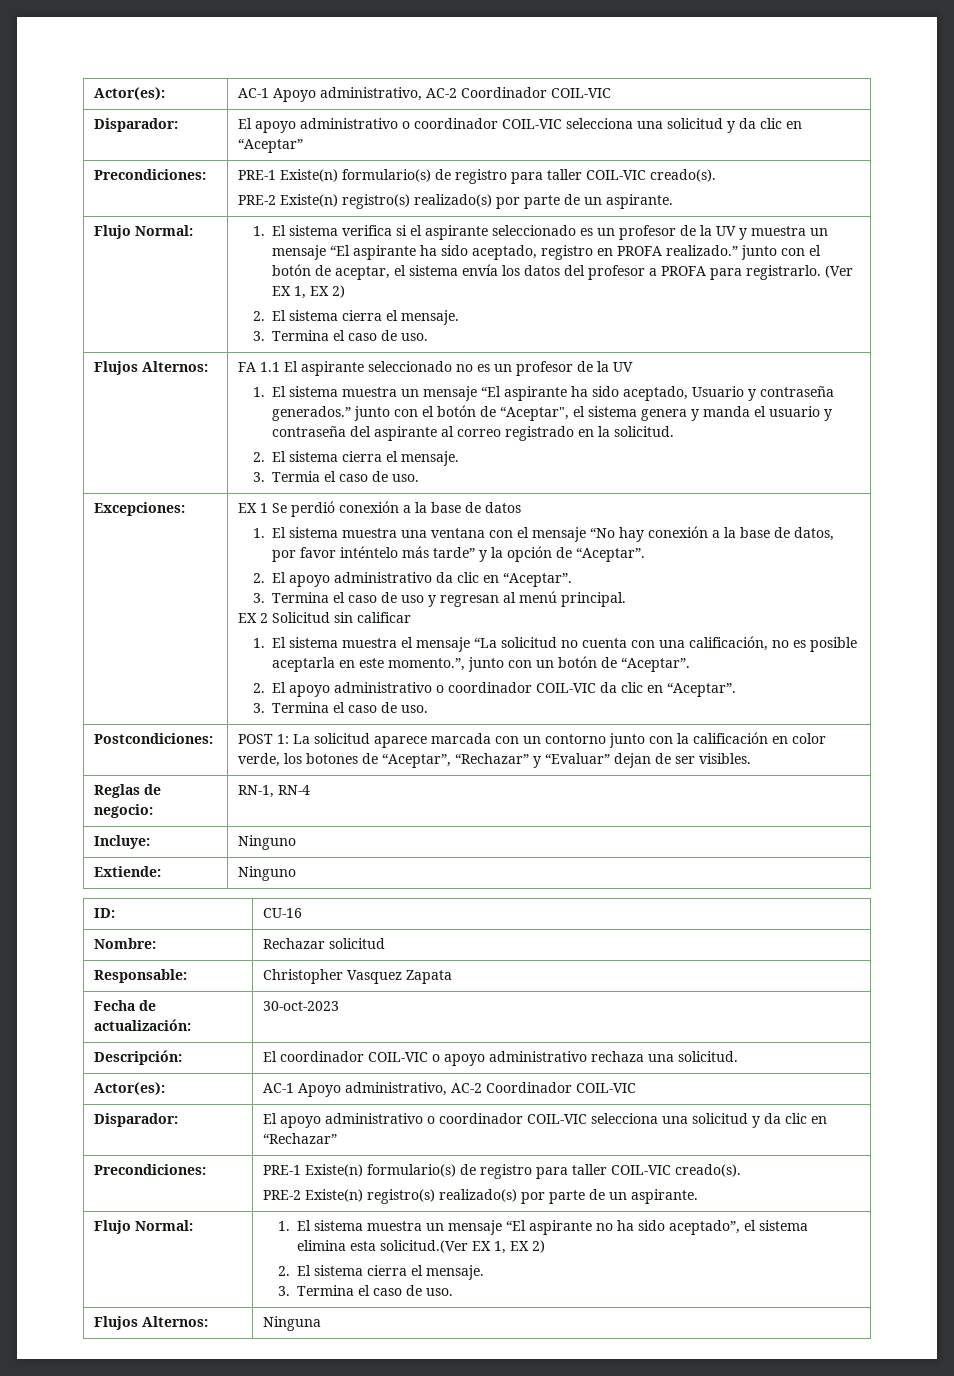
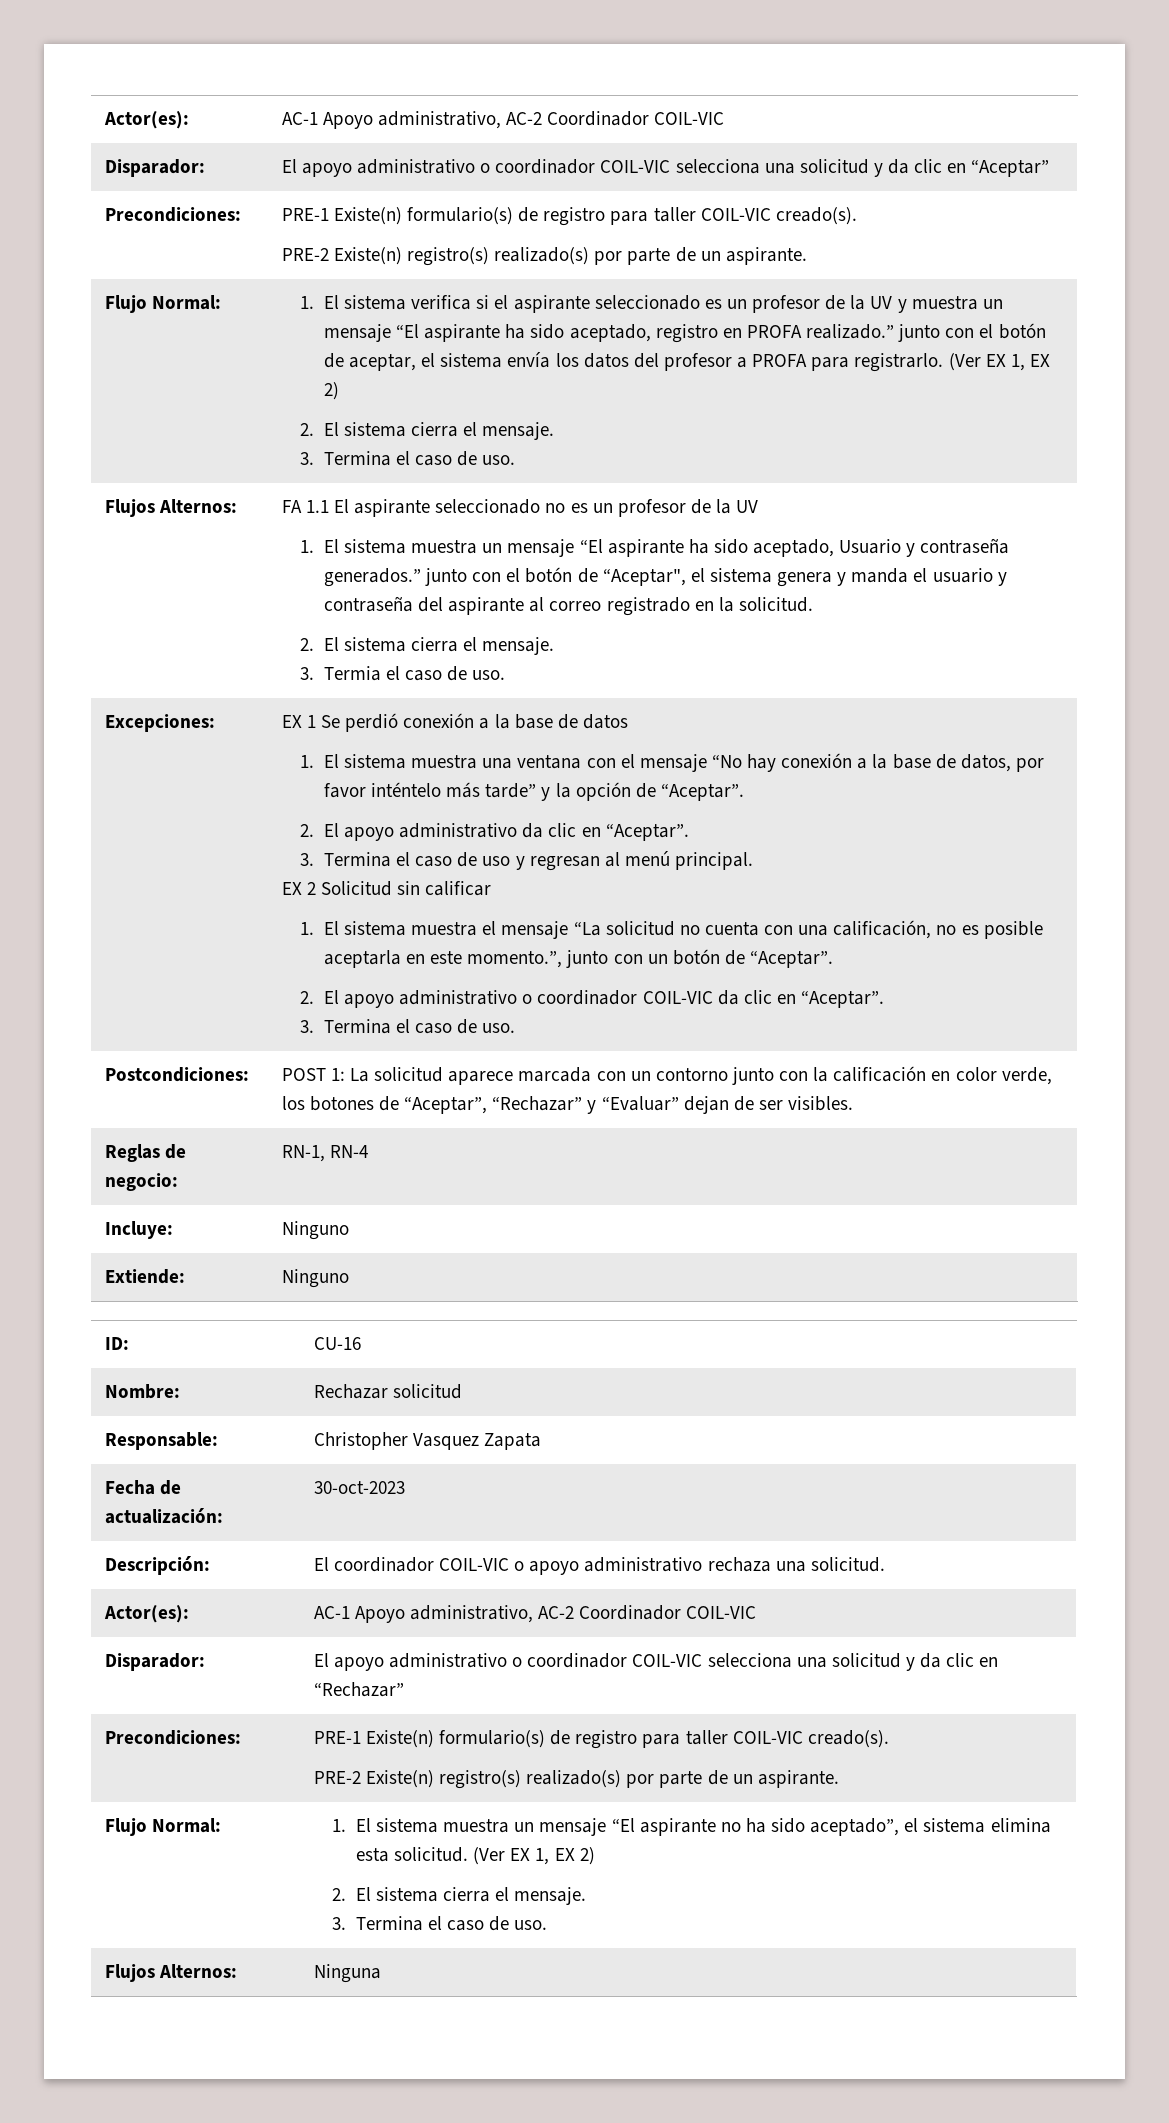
[380,1240,469,1253] solicitud.(Ver -> [394,1847,506,1865] solicitud. (Ver

